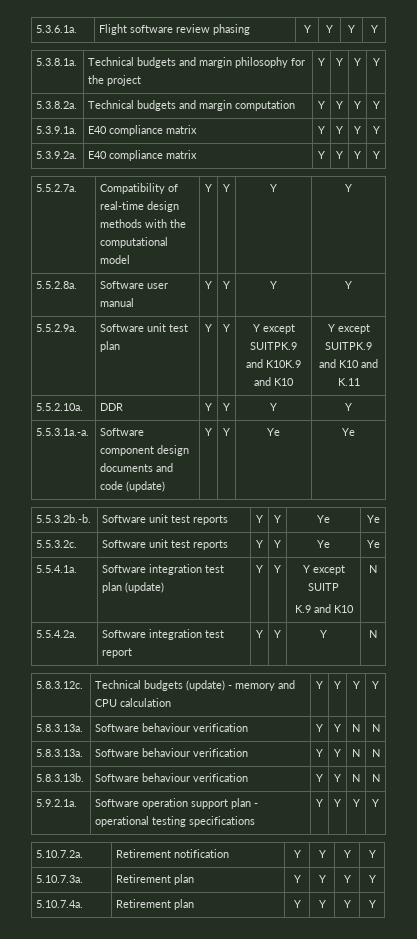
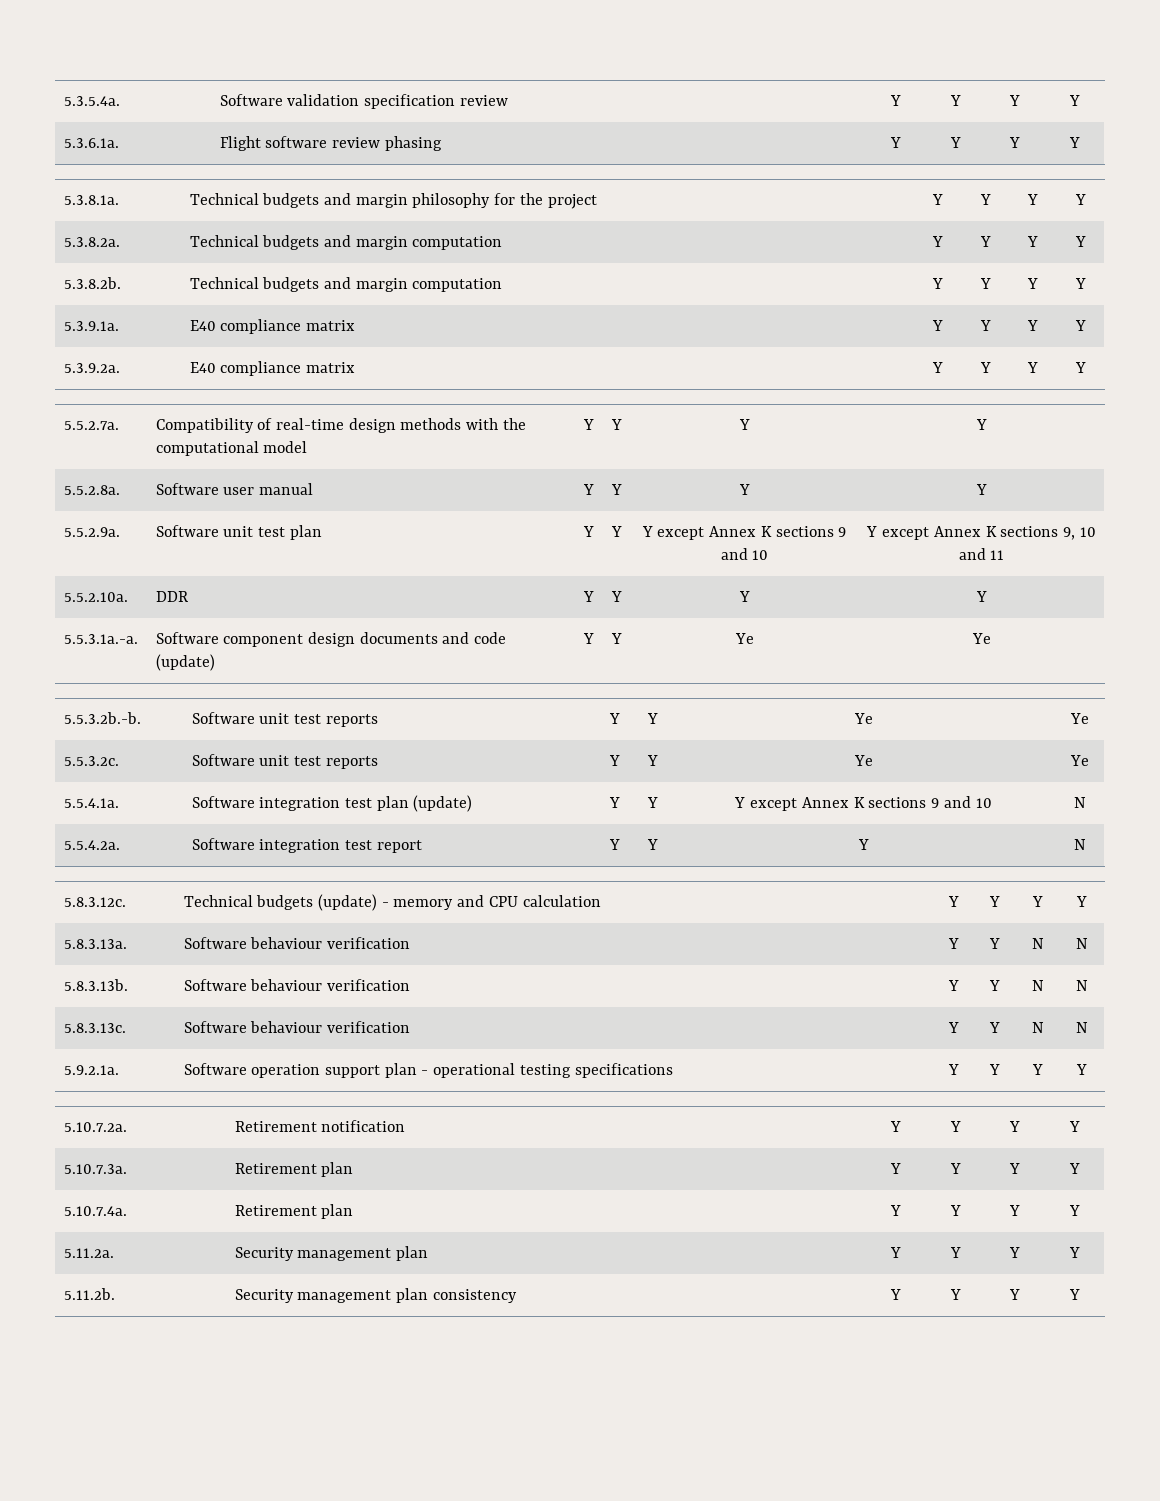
(36, 29) none -> [63,96,120,106] [219,94,508,109] [890,95,901,106] [949,95,961,106] [1009,95,1020,106] [1068,95,1080,106] 5.3.5.4a. | Software validation specification review | Y | Y | Y | Y //
(380, 105) none -> [63,277,121,289] [189,277,503,292] [932,278,943,289] [979,278,991,289] [1027,278,1038,289] [1074,278,1086,289] // 5.3.8.2b. | Technical budgets and margin computation | Y | Y | Y | Y
[250,342,297,350] [246,359,301,368] [254,377,294,386] [327,324,370,334] [325,342,372,350] [319,359,378,368] [337,378,360,386] SUITPK.9 and K10K.9 and K10 | Y except SUITPK.9 and K10 and K.11 -> [709,526,847,537] [720,548,769,560] [866,526,1096,540] [958,548,1005,560] Annex K sections 9 and 10 | Y except Annex K sections 9, 10 and 11
[308,583,339,591] [294,604,354,613] SUITP // K.9 and K10 -> [801,796,992,808] Annex K sections 9 and 10
[36,749,84,757] [95,748,249,757] [316,749,323,757] [334,749,341,757] [352,749,360,757] [371,749,380,757] [36,773,85,782] 5.8.3.13a. | Software behaviour verification | Y | Y | N | N // 5.8.3.13b. -> [63,979,128,991] [183,979,411,991] [948,980,959,991] [989,980,1000,991] [1031,980,1044,991] [1076,980,1088,991] [63,1023,126,1033] 5.8.3.13b. | Software behaviour verification | Y | Y | N | N // 5.8.3.13c.
(376, 904) none -> [63,1248,114,1258] [234,1246,429,1261] [890,1247,901,1258] [949,1247,961,1258] [1009,1247,1020,1258] [1068,1247,1080,1258] [63,1288,115,1300] [234,1288,517,1303] [890,1289,901,1300] [949,1289,961,1300] [1009,1289,1020,1300] [1068,1289,1080,1300] // 5.11.2a. | Security management plan | Y | Y | Y | Y // 5.11.2b. | Security management plan consistency | Y | Y | Y | Y

